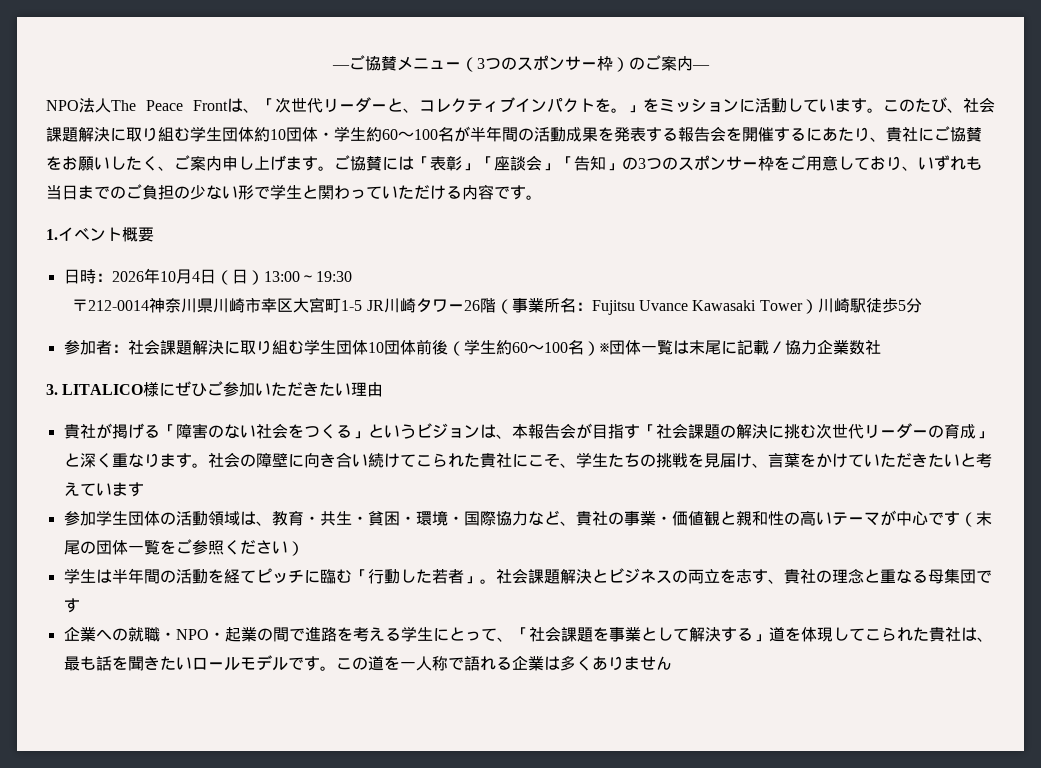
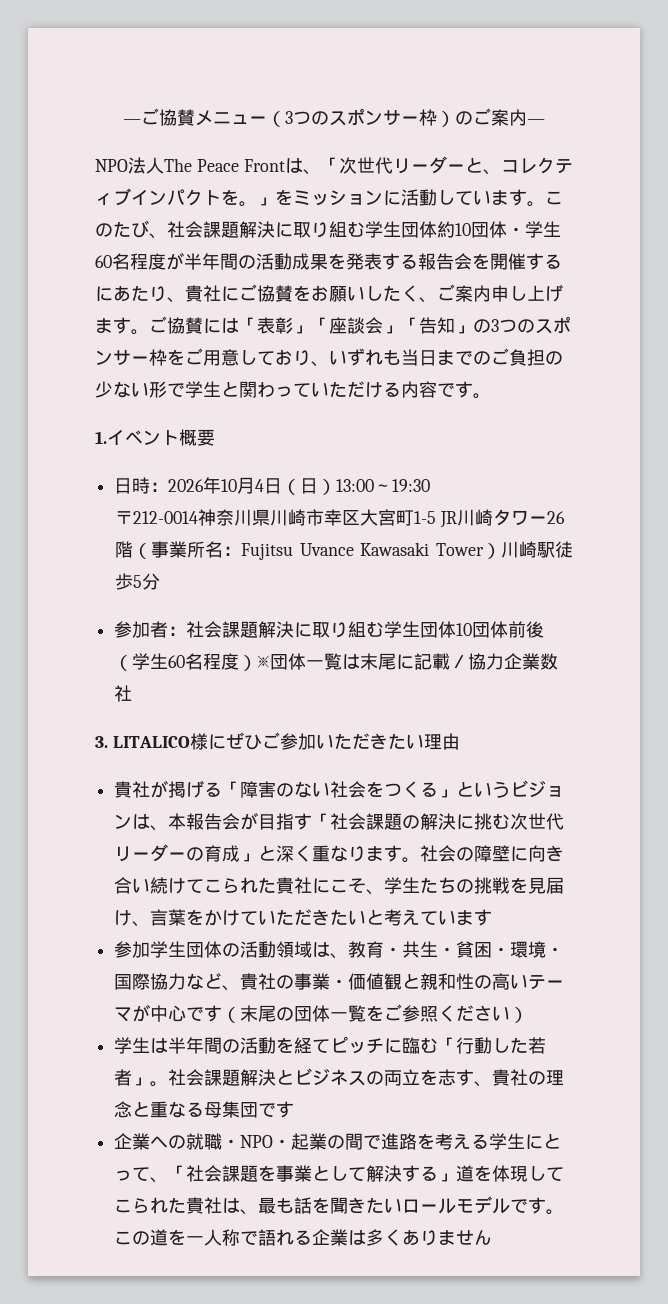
[366,127,454,142] 約60〜100名 -> [95,253,166,270] 60名程度
[495,340,584,355] 約60〜100名 -> [168,653,240,670] 60名程度

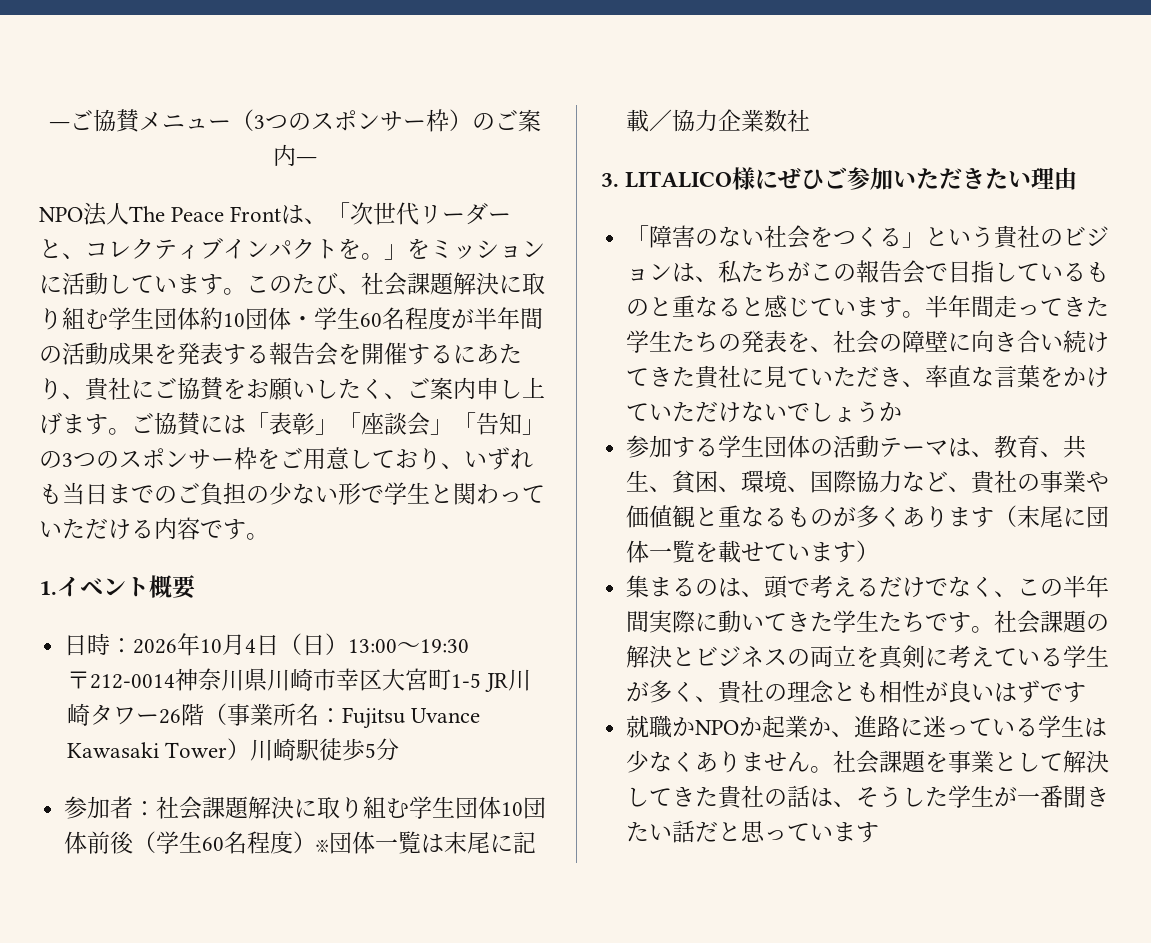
[114,780,223,798] 貴社が掲げる -> (1078, 178) none
(511, 789) none -> [994,225,1064,249] 貴社の
[168,812,565,830] [114,844,421,863] 本報告会が目指す「社会課題の解決に挑む次世代リーダーの育成」と深く重なります。 -> [718,260,1110,284] [626,295,1110,318] [626,330,834,353] 私たちがこの報告会で目指しているものと重なると感じています。半年間走ってきた学生たちの発表を、
[204,877,259,894] こられ -> [649,366,673,387] き
[330,877,565,895] [114,910,151,927] こそ、学生たちの挑戦を見届け、 -> [764,365,995,388] 見ていただき、率直な
[312,909,493,926] [114,941,151,958] きたいと考えています // 参加 -> [718,401,903,423] [626,435,719,458] けないでしょうか // 参加する
[276,941,313,958] 領域 -> [879,437,949,457] テーマ
[384,941,565,958] ・共生・貧困・環境・ -> [1040,435,1087,459] [626,470,811,494] 、共生、貧困、環境、
[330,979,349,988] ・ -> [1086,471,1110,492] や
[420,973,565,990] [114,1004,205,1022] 親和性の高いテーマが中心で -> [718,505,972,528] 重なるものが多くありま
[276,1007,295,1021] の -> [1063,508,1087,527] に
[384,1004,529,1023] [114,1036,547,1054] [114,1069,241,1087] ご参照ください） // 学生は半年間の活動を経てピッチに臨む「行動した若者」。社会課題 -> [718,540,880,563] [626,575,1110,599] [626,610,1110,634] 載せています） // 集まるのは、頭で考えるだけでなく、この半年間実際に動いてきた学生たちです。社会課題の
[438,1069,565,1087] [114,1101,295,1118] [114,1133,562,1150] [114,1165,187,1183] 志す、貴社の理念と重なる母集団です // 企業への就職・NPO・起業の間で進路を考える学生にとって、「 -> [879,645,1110,669] [626,680,1087,704] [626,715,1108,738] [626,750,834,773] 真剣に考えている学生が多く、貴社の理念とも相性が良いはずです // 就職かNPOか起業か、進路に迷っている学生は少なくありません。
[402,1165,565,1182] [114,1196,565,1215] [114,1229,493,1246] する」道を体現してこられた貴社は、最も話を聞きたいロールモデルです。この道を一人称で語れる企業は多くありません -> [626,785,1110,809] [626,820,880,843] してきた貴社の話は、そうした学生が一番聞きたい話だと思っています

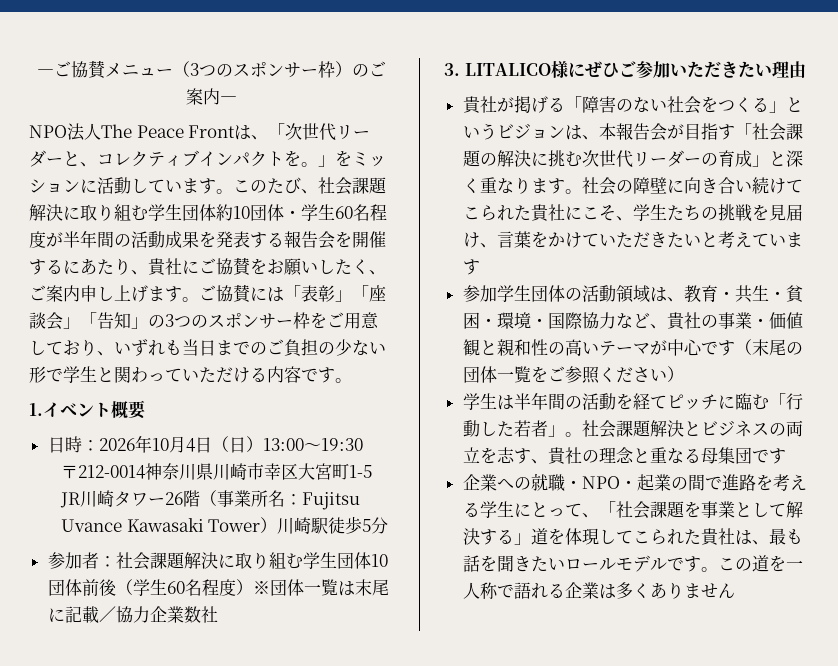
(1078, 178) none -> [462,95,565,114] 貴社が掲げる
[994,225,1064,249] 貴社の -> (497, 131) none
[718,260,1110,284] [626,295,1110,318] [626,330,834,353] 私たちがこの報告会で目指しているものと重なると感じています。半年間走ってきた学生たちの発表を、 -> [598,123,803,141] [462,150,803,168] [462,177,582,194] 本報告会が目指す「社会課題の解決に挑む次世代リーダーの育成」と深く重なります。
[649,366,673,387] き -> [462,205,514,221] こられ
[764,365,995,388] 見ていただき、率直な -> [581,204,803,222] [462,232,497,248] こそ、学生たちの挑戦を見届け、
[718,401,903,423] [626,435,719,458] けないでしょうか // 参加する -> [649,231,803,248] [462,259,480,275] [462,285,497,302] きたいと考えています // 参加
[879,437,949,457] テーマ -> [615,285,650,303] 領域
[1040,435,1087,459] [626,470,811,494] 、共生、貧困、環境、 -> [717,285,804,303] [462,312,548,329] ・共生・貧困・環境・
[1086,471,1110,492] や -> [751,318,769,327] ・
[718,505,972,528] 重なるものが多くありま -> [496,339,718,356] 親和性の高いテーマが中心で
[1063,508,1087,527] に -> [785,342,803,355] の
[718,540,880,563] [626,575,1110,599] [626,610,1110,634] 載せています） // 集まるのは、頭で考えるだけでなく、この半年間実際に動いてきた学生たちです。社会課題の -> [547,366,684,384] [462,392,803,410] [462,420,651,438] ご参照ください） // 学生は半年間の活動を経てピッチに臨む「行動した若者」。社会課題
[879,645,1110,669] [626,680,1087,704] [626,715,1108,738] [626,750,834,773] 真剣に考えている学生が多く、貴社の理念とも相性が良いはずです // 就職かNPOか起業か、進路に迷っている学生は少なくありません。 -> [496,447,786,465] [462,473,807,491] [462,501,616,518] 志す、貴社の理念と重なる母集団です // 企業への就職・NPO・起業の間で進路を考える学生にとって、「
[626,785,1110,809] [626,820,880,843] してきた貴社の話は、そうした学生が一番聞きたい話だと思っています -> [479,528,803,546] [462,555,803,572] [462,582,735,599] する」道を体現してこられた貴社は、最も話を聞きたいロールモデルです。この道を一人称で語れる企業は多くありません

